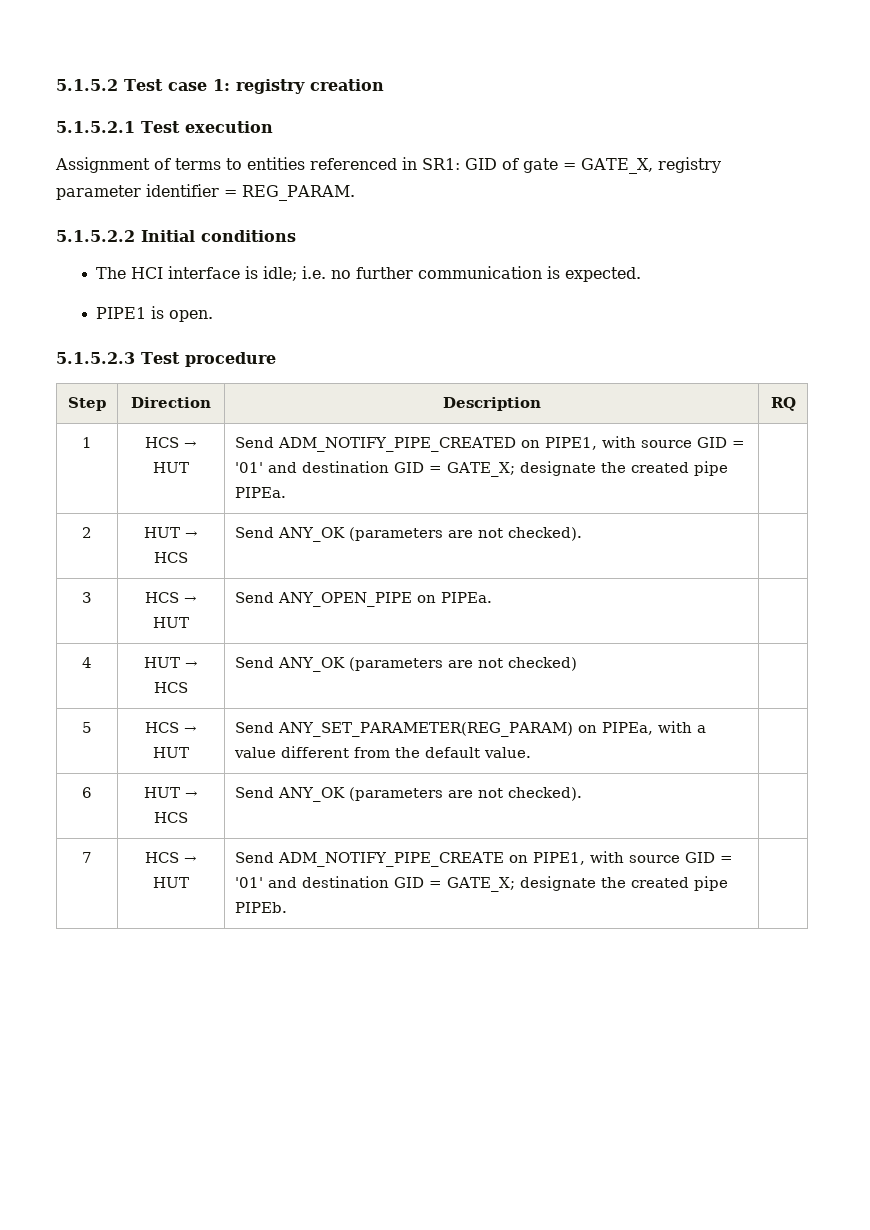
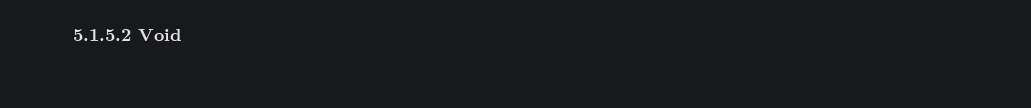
[124,79,384,94] [56,121,273,133] [55,157,721,174] [56,184,355,201] [56,230,296,242] [96,266,642,282] [96,306,214,322] [56,352,276,367] [68,397,106,411] [131,397,211,408] [442,397,541,411] [770,397,796,411] [82,437,92,448] [145,437,197,448] [153,462,189,473] [235,436,746,452] [235,461,729,477] [235,487,287,498] [82,527,92,538] [144,527,198,538] [154,552,188,563] [235,527,583,542] [82,592,92,603] [145,592,197,603] [153,617,189,628] [235,592,493,607] [82,657,92,668] [144,657,198,668] [154,682,188,693] [235,657,578,672] [82,722,92,733] [145,722,197,733] [153,747,189,758] [235,721,707,737] [234,746,532,758] [82,787,92,798] [144,787,198,798] [154,812,188,823] [235,787,583,802] [82,852,92,863] [145,852,197,863] [153,877,189,888] [235,851,734,867] [235,876,729,892] [235,902,288,913] Test case 1: registry creation // 5.1.5.2.1 Test execution // Assignment of terms to entities referenced in SR1: GID of gate = GATE_X, registry parameter identifier = REG_PARAM. // 5.1.5.2.2 Initial conditions // The HCI interface is idle; i.e. no further communication is expected. // PIPE1 is open. // 5.1.5.2.3 Test procedure // Step | Direction | Description | RQ // 1 | HCS → HUT | Send ADM_NOTIFY_PIPE_CREATED on PIPE1, with source GID = '01' and destination GID = GATE_X; designate the created pipe PIPEa. | // 2 | HUT → HCS | Send ANY_OK (parameters are not checked). | // 3 | HCS → HUT | Send ANY_OPEN_PIPE on PIPEa. | // 4 | HUT → HCS | Send ANY_OK (parameters are not checked) | // 5 | HCS → HUT | Send ANY_SET_PARAMETER(REG_PARAM) on PIPEa, with a value different from the default value. | // 6 | HUT → HCS | Send ANY_OK (parameters are not checked). | // 7 | HCS → HUT | Send ADM_NOTIFY_PIPE_CREATE on PIPE1, with source GID = '01' and destination GID = GATE_X; designate the created pipe PIPEb. | -> [138,29,181,41] Void

